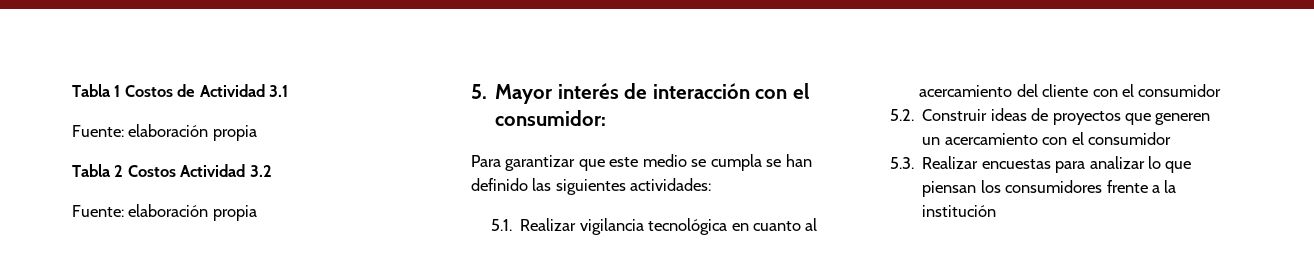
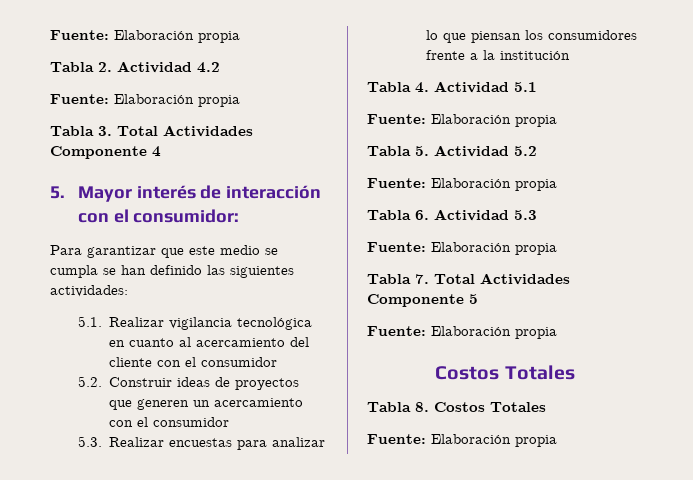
[72,84,289,97] [72,124,257,141] [72,164,272,177] [72,204,257,221] Tabla 1 Costos de Actividad 3.1 // Fuente: elaboración propia // Tabla 2 Costos Actividad 3.2 // Fuente: elaboración propia -> [50,30,240,43] [50,61,220,73] [50,94,240,107] [50,125,253,137] [50,146,161,159] Fuente: Elaboración propia // Tabla 2. Actividad 4.2 // Fuente: Elaboración propia // Tabla 3. Total Actividades Componente 4
(997, 211) none -> [367,81,537,93] [367,114,557,127] [367,145,537,157] [367,178,557,191] [367,209,537,221] [367,242,557,255] [367,273,570,285] [367,294,478,307] [367,326,557,339] [435,365,575,380] [367,402,546,412] [367,434,557,447] // Tabla 4. Actividad 5.1 // Fuente: Elaboración propia // Tabla 5. Actividad 5.2 // Fuente: Elaboración propia // Tabla 6. Actividad 5.3 // Fuente: Elaboración propia // Tabla 7. Total Actividades Componente 5 // Fuente: Elaboración propia // Costos Totales // Tabla 8. Costos Totales // Fuente: Elaboración propia

